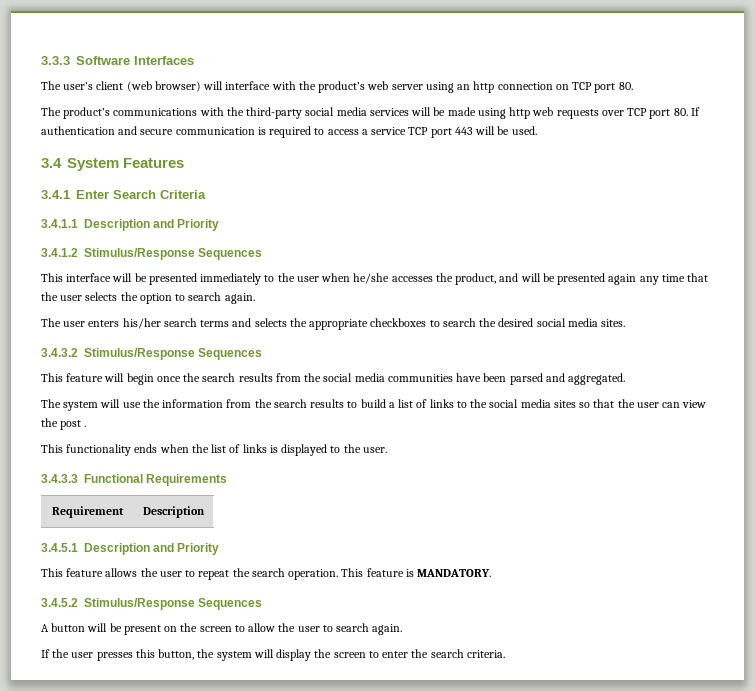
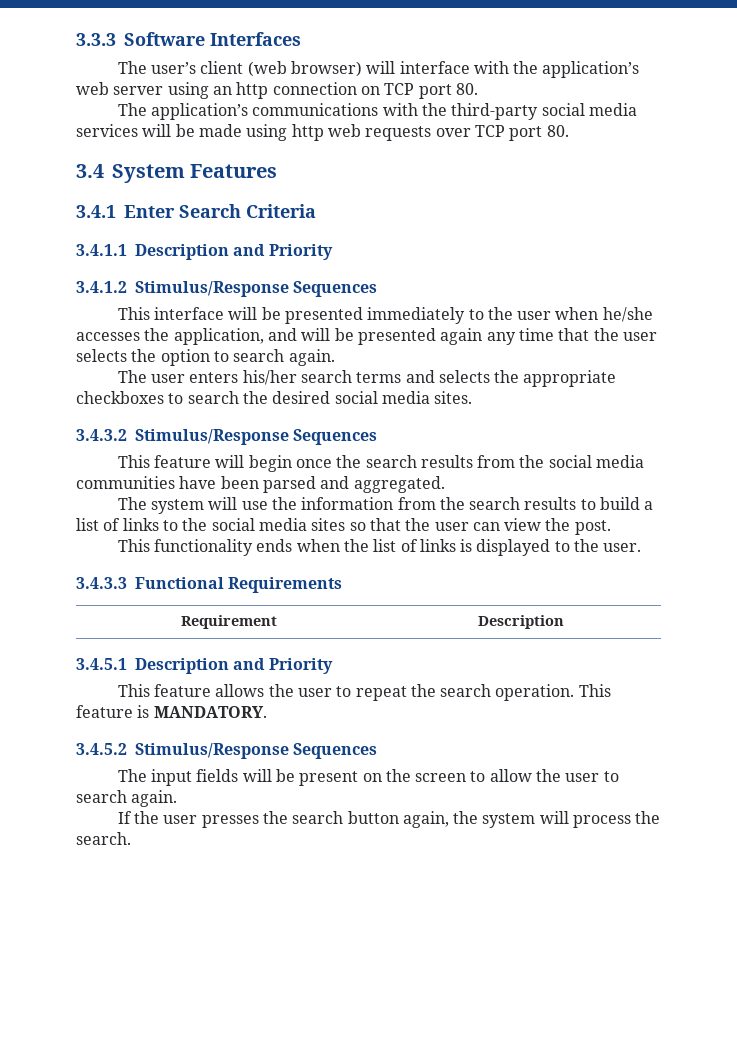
[318,81,366,93] product’s -> [542,61,640,78] application’s
[63,107,111,119] product’s -> [150,103,248,120] application’s
[690,107,700,116] [41,126,537,138] If authentication and secure communication is required to access a service TCP port 443 will be used. -> (569, 131) none
[455,273,497,285] product, -> [173,328,264,345] application,
[60,420,87,430] post . -> [574,520,611,535] post.
[41,623,86,632] A button -> [117,769,239,786] The input fields
[135,649,505,661] this button, the system will display the screen to enter the search criteria. -> [262,811,661,828] [76,832,131,845] the search button again, the system will process the search.

